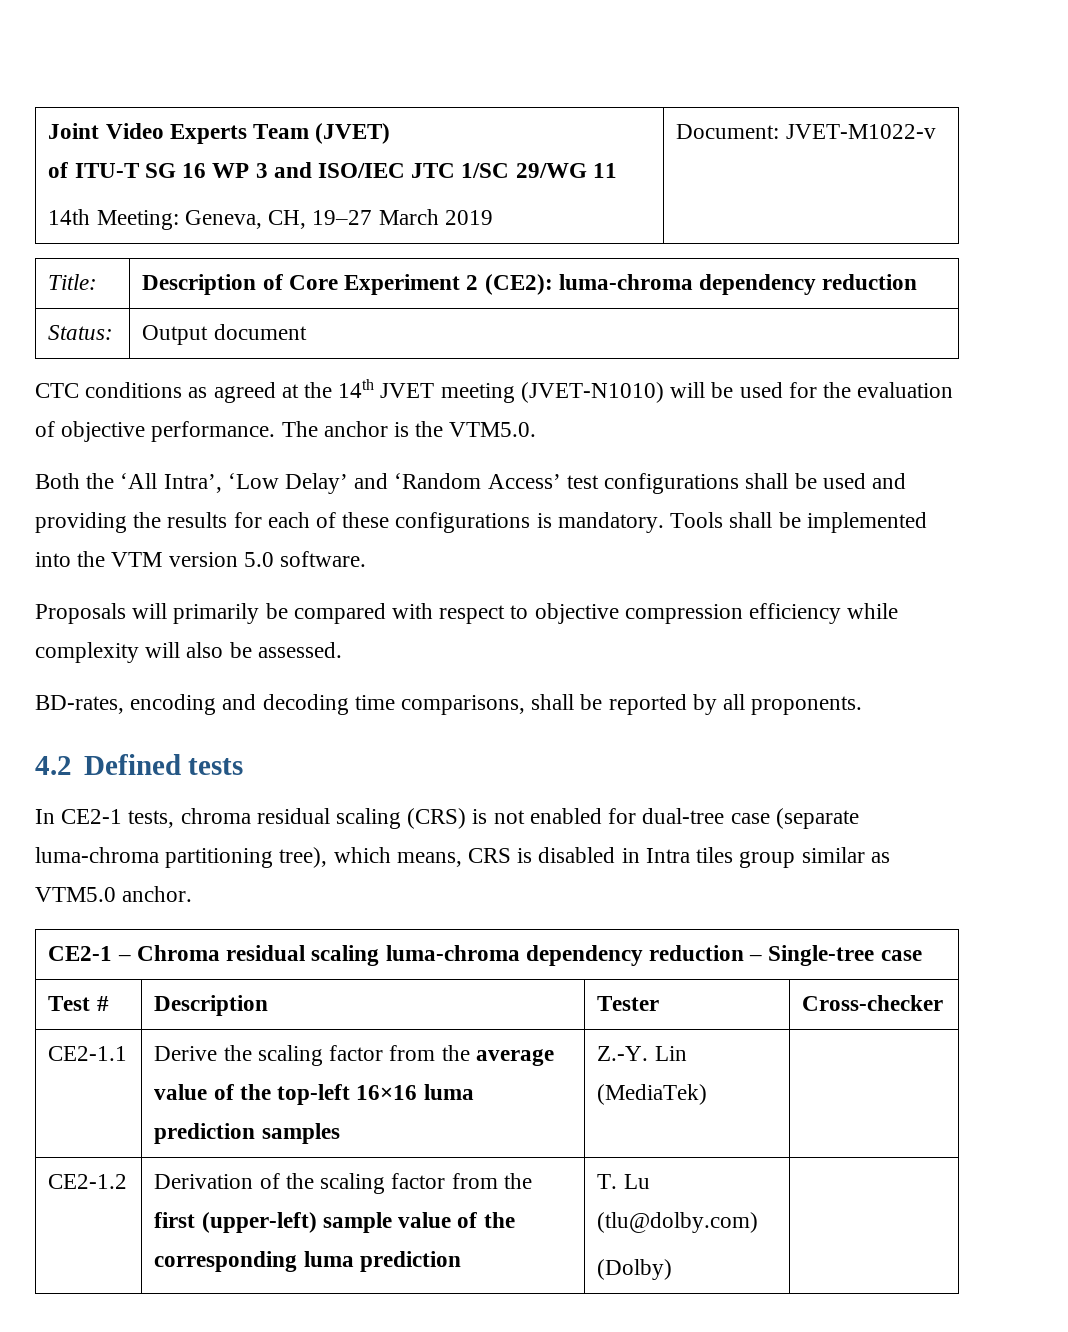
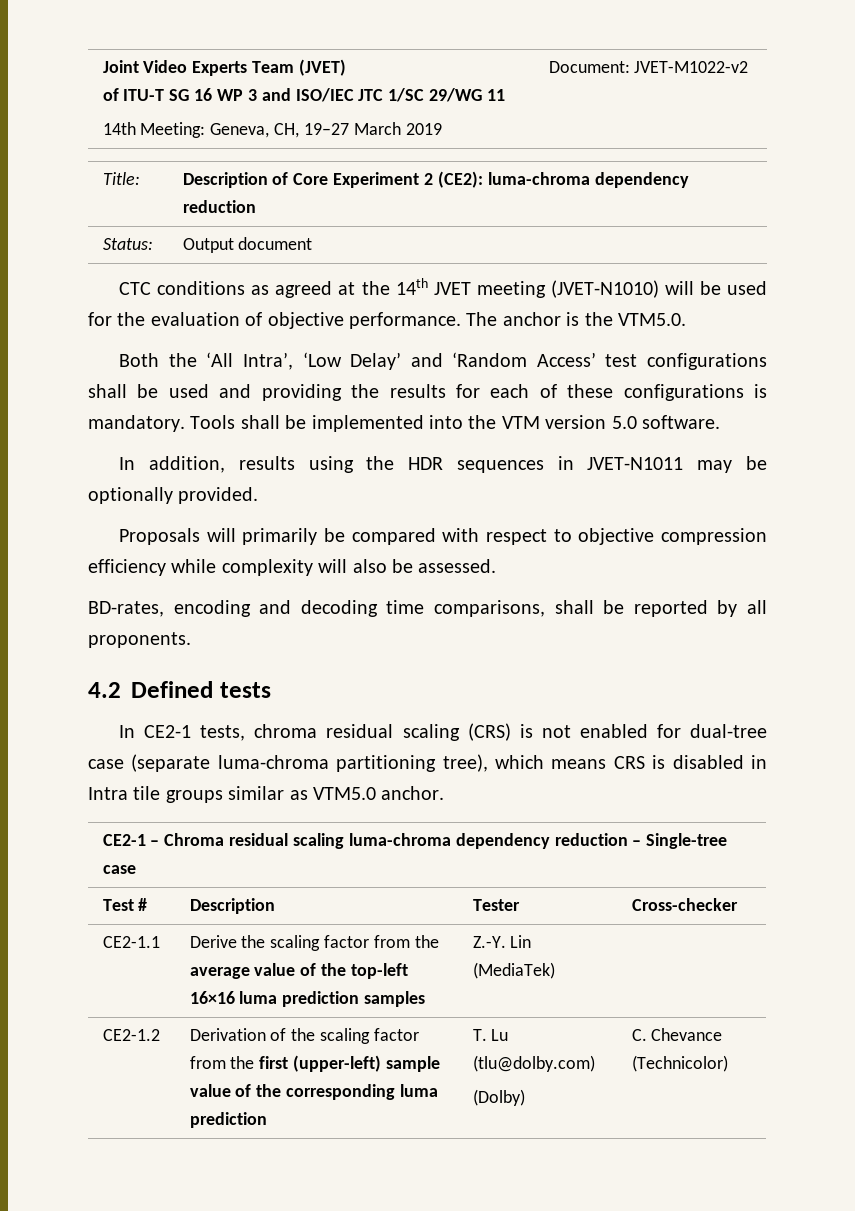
[785,124,936,139] JVET-M1022-v -> [634,61,749,73] JVET-M1022-v2
(367, 559) none -> [119,456,767,473] [88,487,259,504] // In addition, results using the HDR sequences in JVET-N1011 may be optionally provided.
[396,852,462,867] means, -> [551,759,607,769] means
[696,847,796,868] tiles group -> [133,786,223,803] tile groups
(673, 1269) none -> [631,1028,723,1041] [631,1055,728,1072] C. Chevance (Technicolor)

